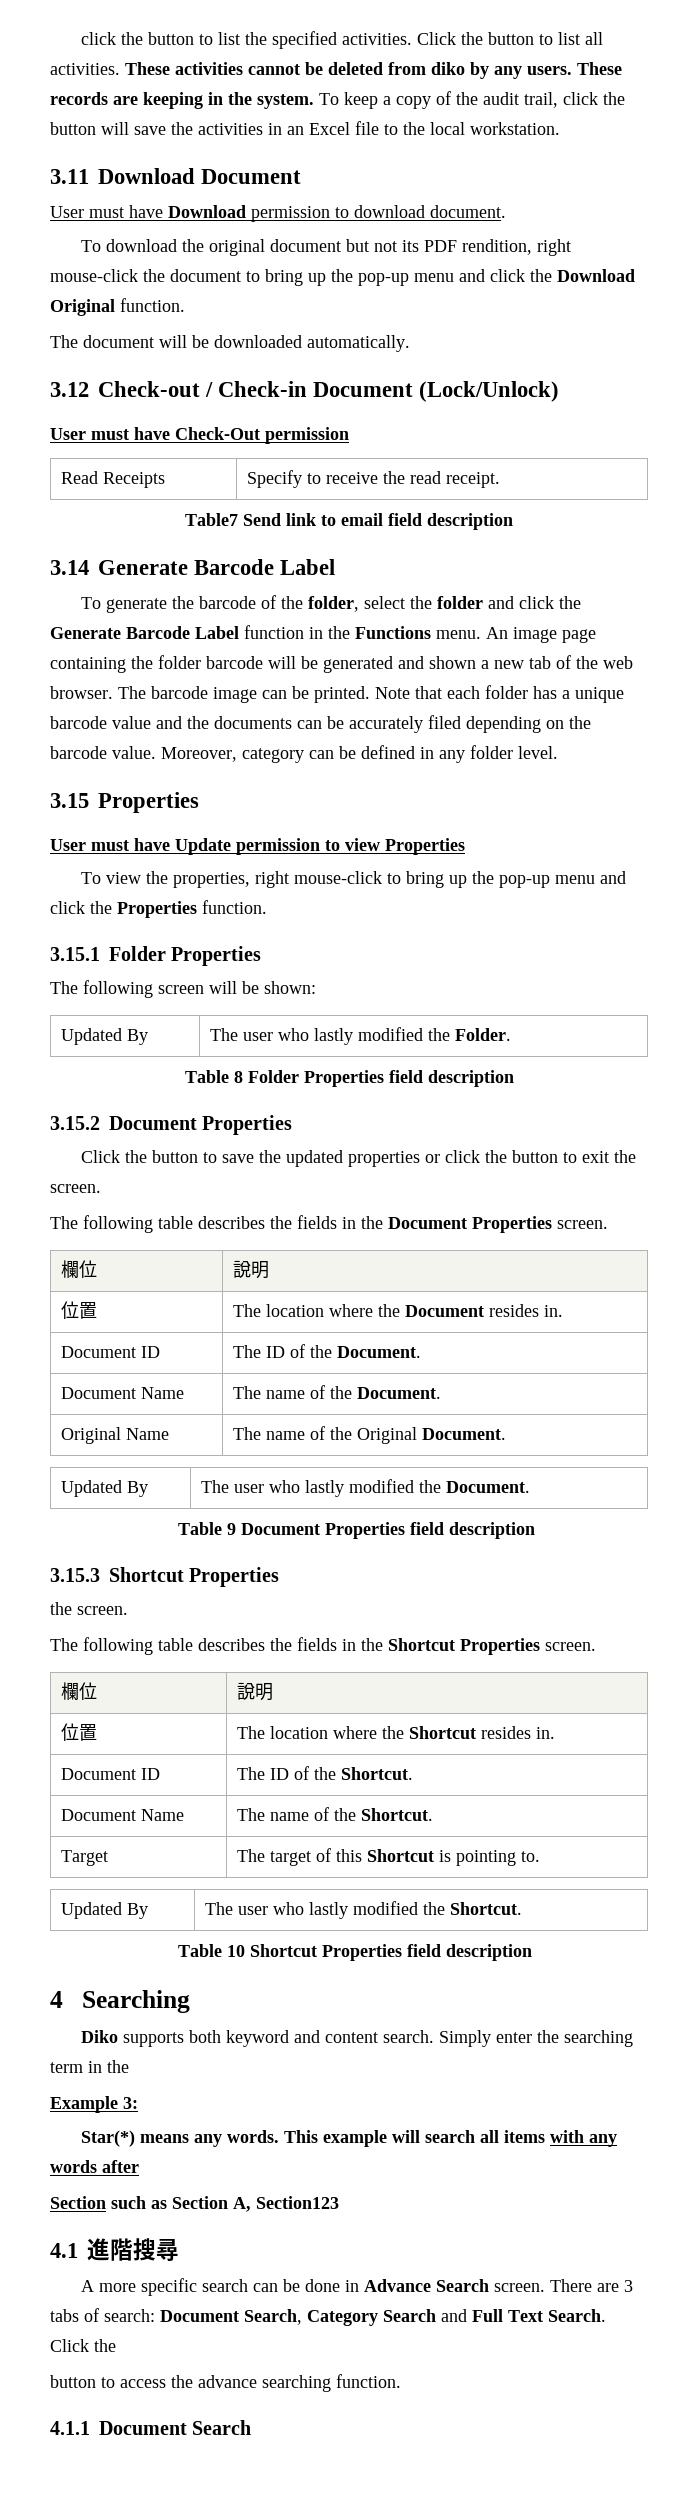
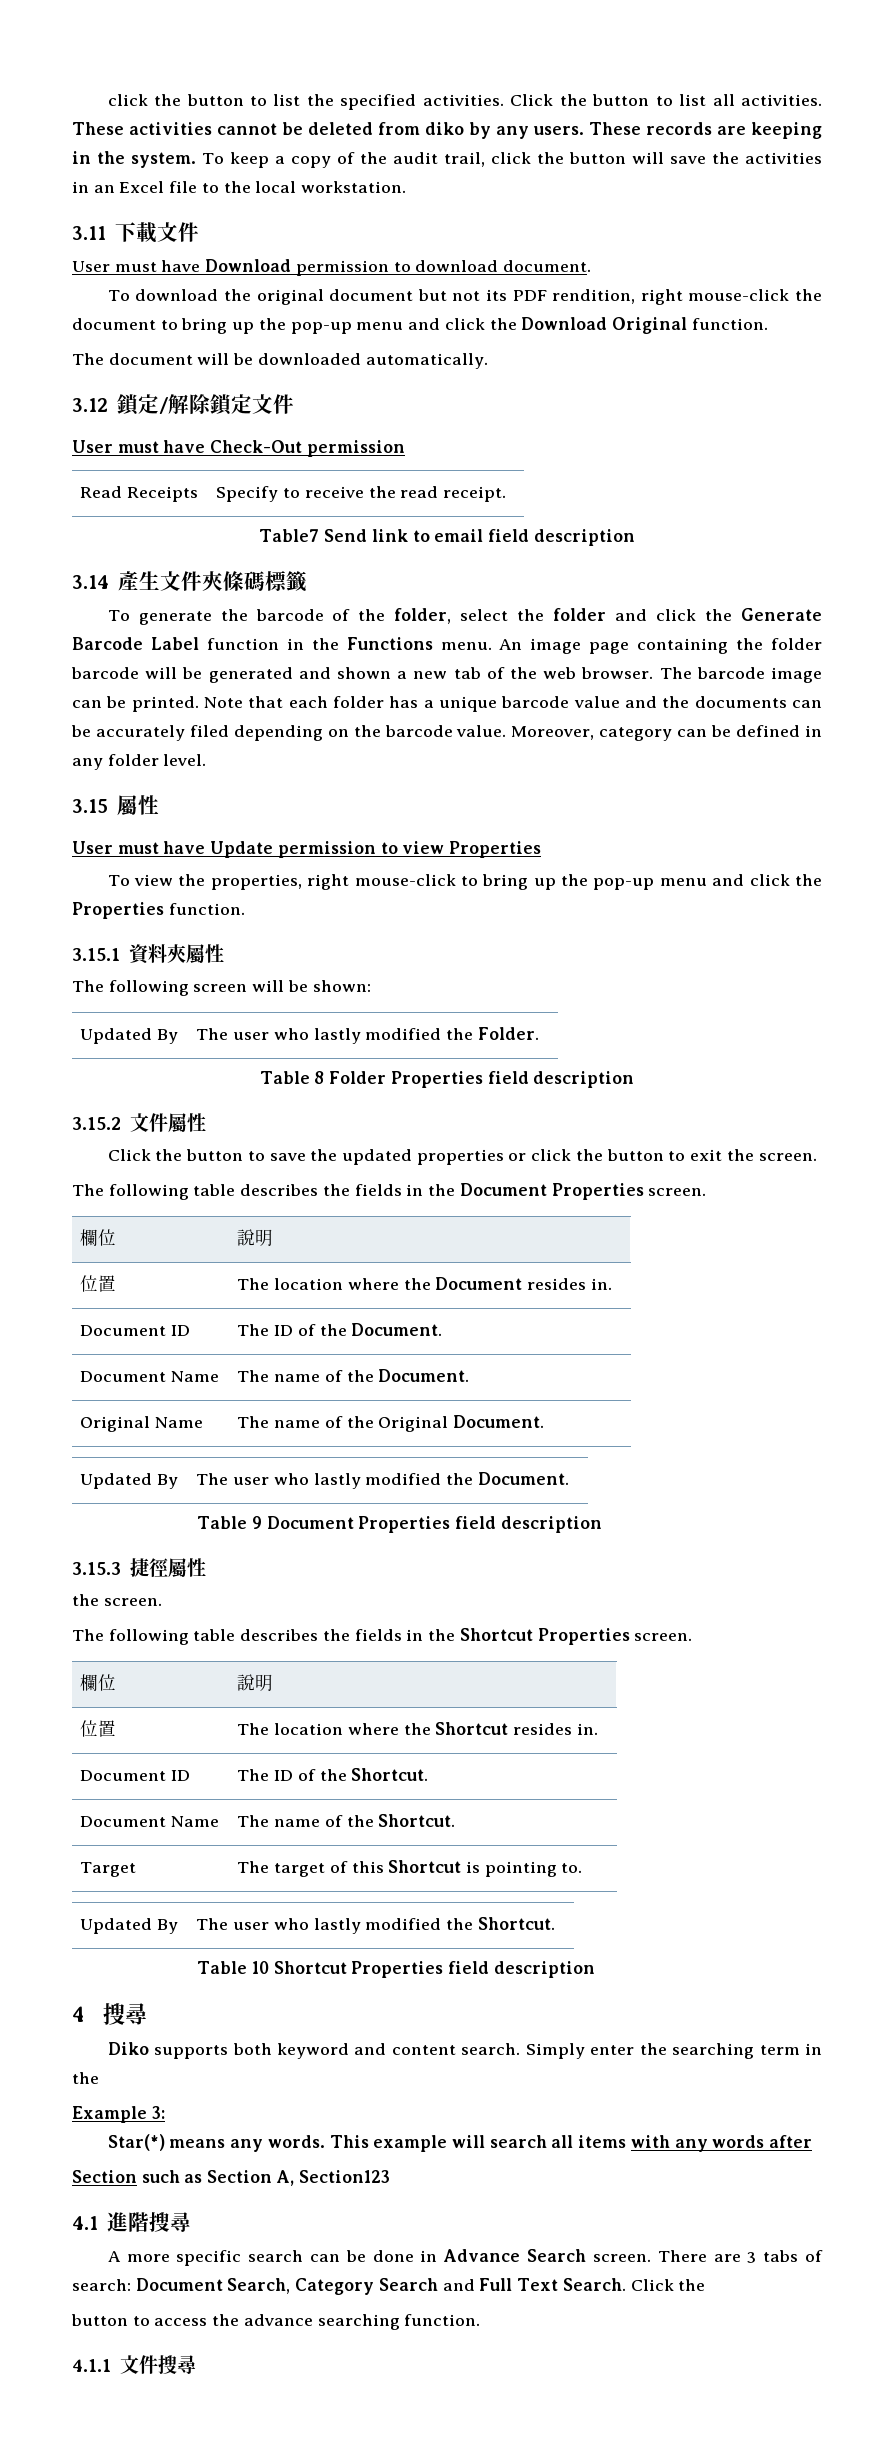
[98,168,302,184] Download Document -> [114,222,199,243] 下載文件
[98,381,560,402] Check-out / Check-in Document (Lock/Unlock) -> [116,394,294,415] 鎖定/解除鎖定文件
[98,559,336,575] Generate Barcode Label -> [117,571,307,592] 產生文件夾條碼標籤
[98,792,199,813] Properties -> [116,795,159,816] 屬性
[109,946,262,966] Folder Properties -> [128,944,224,965] 資料夾屬性
[109,1115,293,1135] Document Properties -> [129,1113,206,1133] 文件屬性
[109,1567,280,1587] Shortcut Properties -> [129,1558,206,1578] 捷徑屬性
[82,1990,191,2013] Searching -> [103,2003,148,2025] 搜尋
[99,2420,252,2435] Document Search -> [119,2355,196,2374] 文件搜尋

